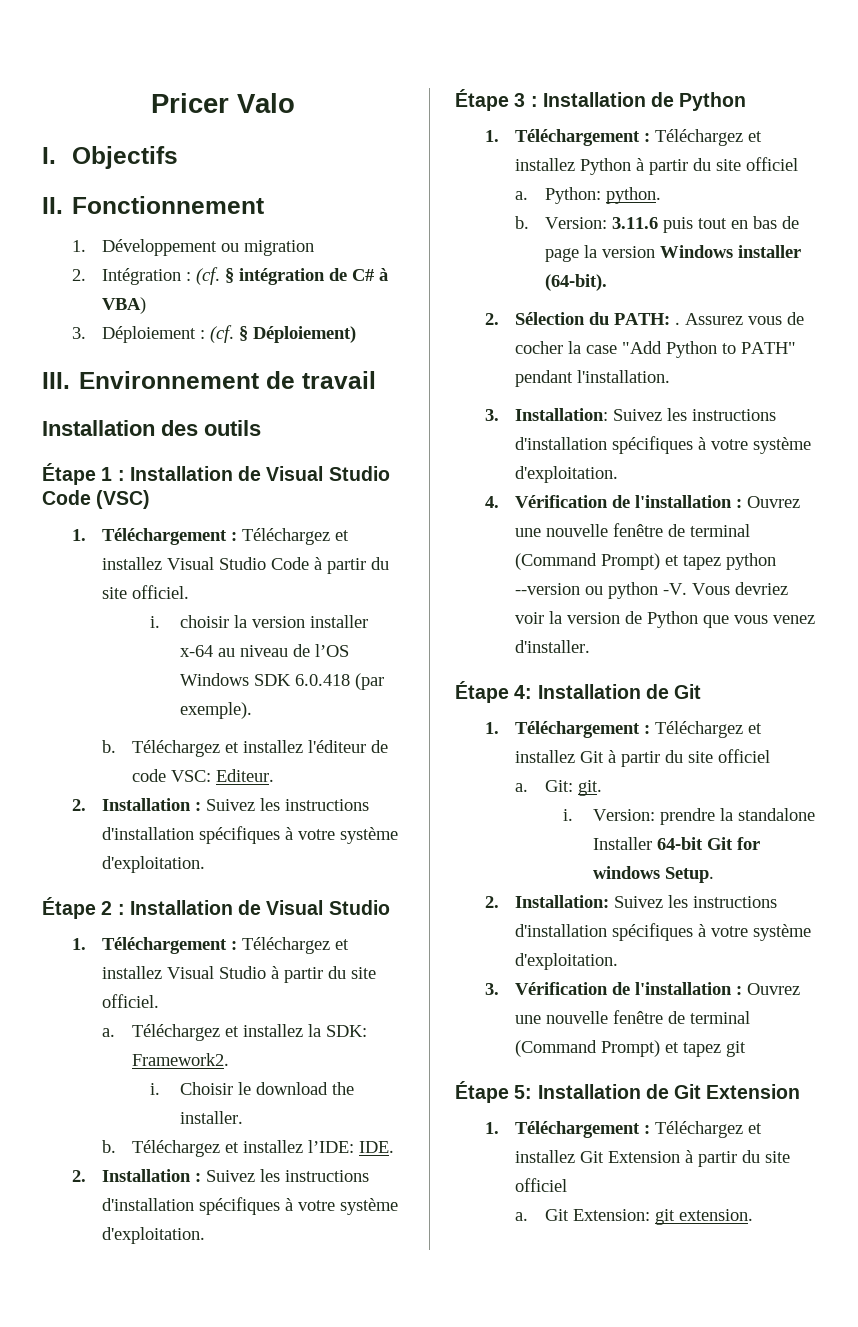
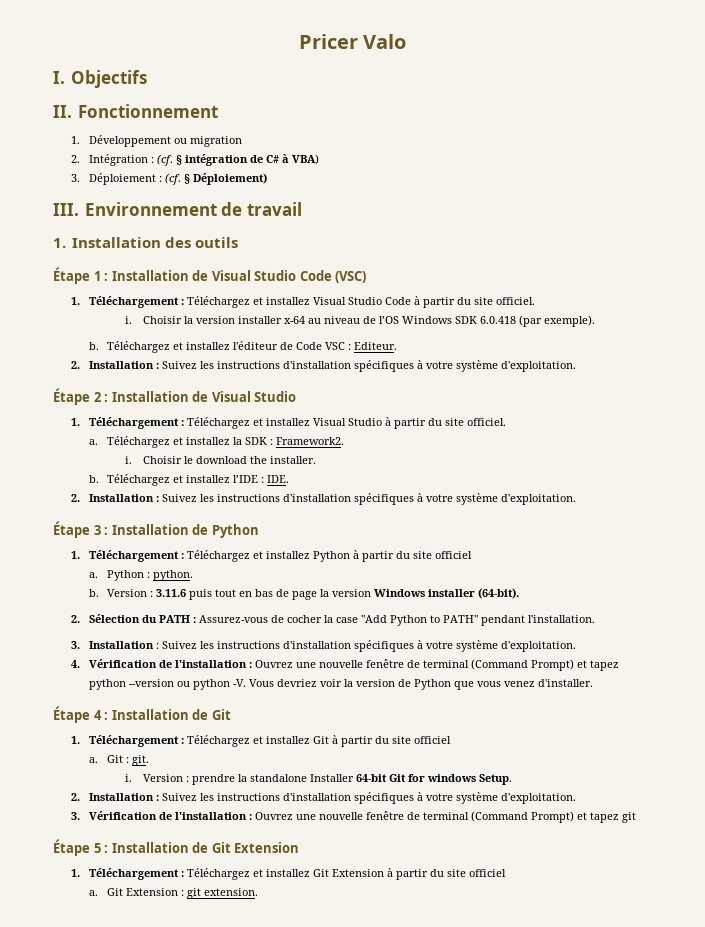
(377, 380) none -> [53,238,66,248] 1.
[180,615,230,628] choisir -> [143,316,183,324] Choisir
[131,769,211,782] code VSC: -> [296,342,352,350] Code VSC :
[325,1025,367,1037] SDK: -> [245,437,274,445] SDK :
[307,1140,354,1153] l’IDE: -> [233,475,265,483] l’IDE :
[544,187,601,204] Python: -> [107,570,151,581] Python :
[544,217,607,229] Version: -> [107,589,154,597] Version :
[613,313,782,325] PATH: . Assurez vous -> [159,615,269,623] PATH : Assurez-vous
[514,408,608,421] Installation: -> [89,641,160,649] Installation :
[514,685,533,699] 4: -> [93,710,109,720] 4 :
[544,780,573,792] Git: -> [107,755,130,763] Git :
[593,809,656,821] Version: -> [143,774,190,782] Version :
[514,895,609,908] Installation: -> [89,793,160,801] Installation :
[514,1085,533,1099] 5: -> [93,843,109,853] 5 :
[572,1209,650,1221] Extension: -> [126,888,185,896] Extension :

